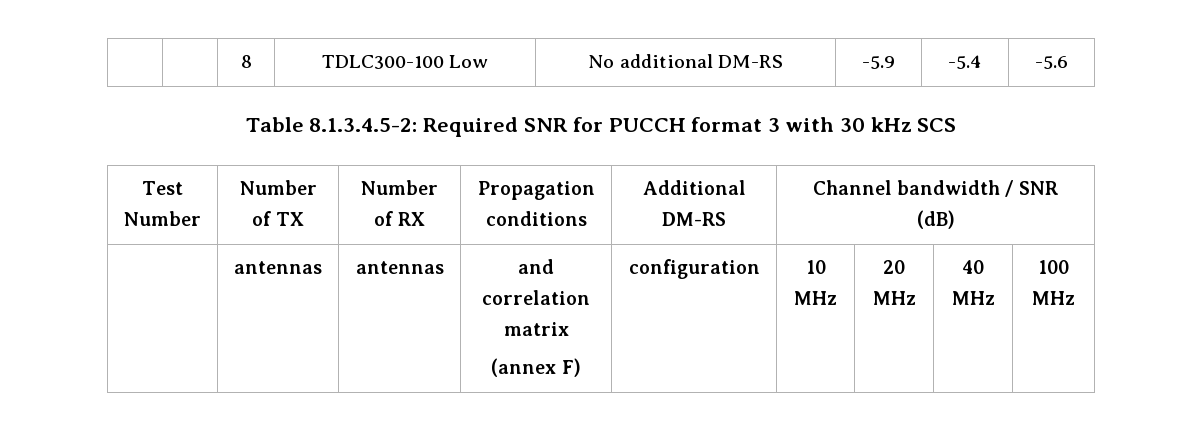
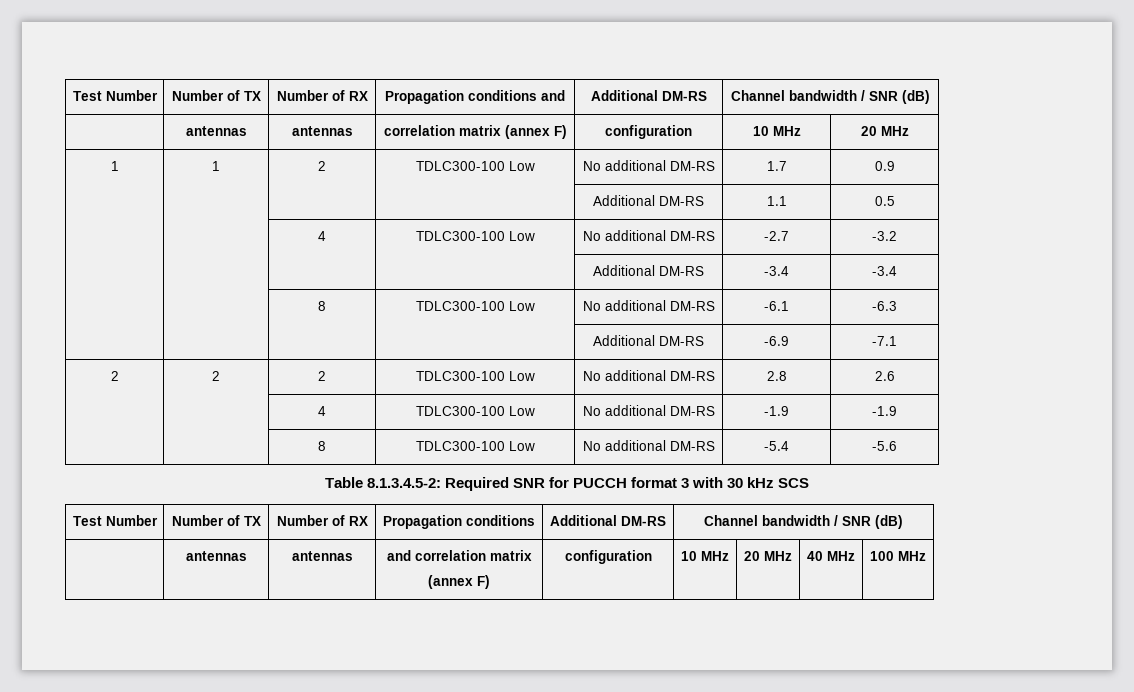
[240,55,252,68] [321,55,489,69] [588,54,783,68] [862,56,895,69] | | 8 | TDLC300-100 Low | No additional DM-RS | -5.9 -> [72,90,158,101] [171,90,261,101] [276,90,368,101] [385,90,565,104] [590,90,707,101] [731,90,930,104] [185,126,247,136] [291,126,353,136] [383,125,567,139] [605,125,692,139] [752,126,801,136] [860,126,909,136] [110,161,119,171] [212,161,220,171] [318,161,326,171] [415,161,535,171] [582,160,715,171] [766,161,787,171] [874,161,895,171] [593,195,704,206] [766,196,787,206] [874,196,895,206] [318,231,326,241] [415,231,535,241] [582,230,715,241] [764,231,789,241] [872,231,897,241] [593,265,704,276] [764,266,789,276] [872,266,897,276] [318,301,326,311] [415,301,535,311] [582,300,715,311] [764,301,789,311] [872,301,897,311] [593,335,704,346] [764,336,789,346] [872,336,897,346] [110,371,119,381] [212,371,220,381] [318,371,326,381] [415,371,535,381] [582,370,715,381] [766,371,787,381] [874,371,895,381] [318,406,326,416] [415,406,535,416] [582,405,715,416] [764,406,789,416] [872,406,897,416] [318,441,326,451] [415,441,535,451] [582,440,715,451] Test Number | Number of TX | Number of RX | Propagation conditions and | Additional DM-RS | Channel bandwidth / SNR (dB) // | antennas | antennas | correlation matrix (annex F) | configuration | 10 MHz | 20 MHz // 1 | 1 | 2 | TDLC300-100 Low | No additional DM-RS | 1.7 | 0.9 // | | | | Additional DM-RS | 1.1 | 0.5 // | | 4 | TDLC300-100 Low | No additional DM-RS | -2.7 | -3.2 // | | | | Additional DM-RS | -3.4 | -3.4 // | | 8 | TDLC300-100 Low | No additional DM-RS | -6.1 | -6.3 // | | | | Additional DM-RS | -6.9 | -7.1 // 2 | 2 | 2 | TDLC300-100 Low | No additional DM-RS | 2.8 | 2.6 // | | 4 | TDLC300-100 Low | No additional DM-RS | -1.9 | -1.9 // | | 8 | TDLC300-100 Low | No additional DM-RS

